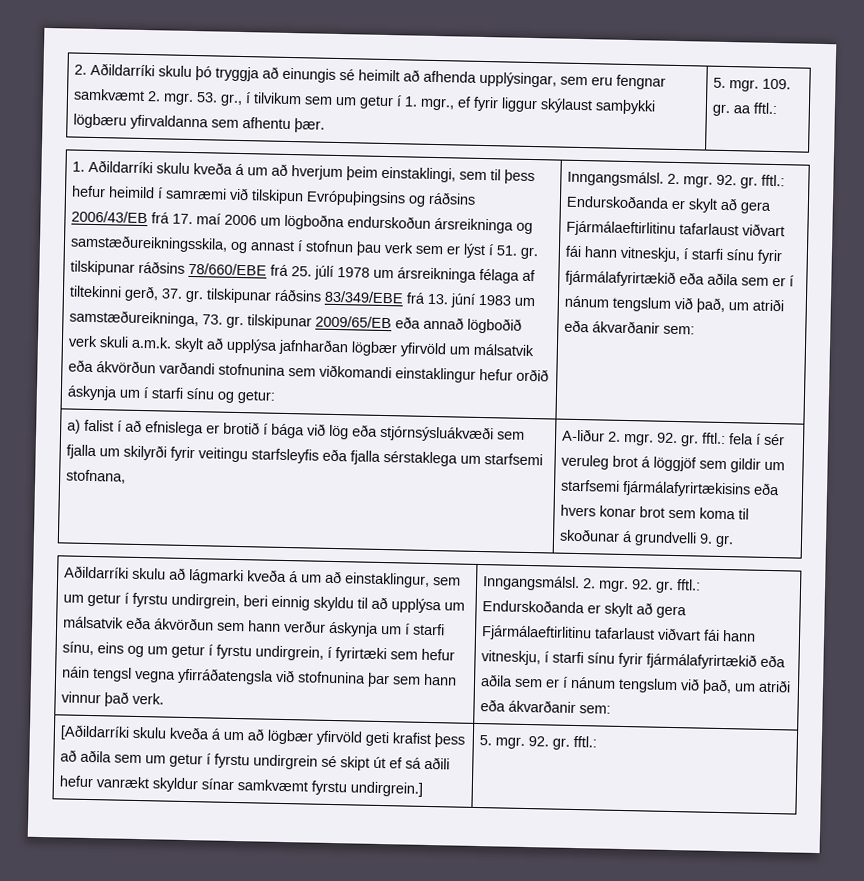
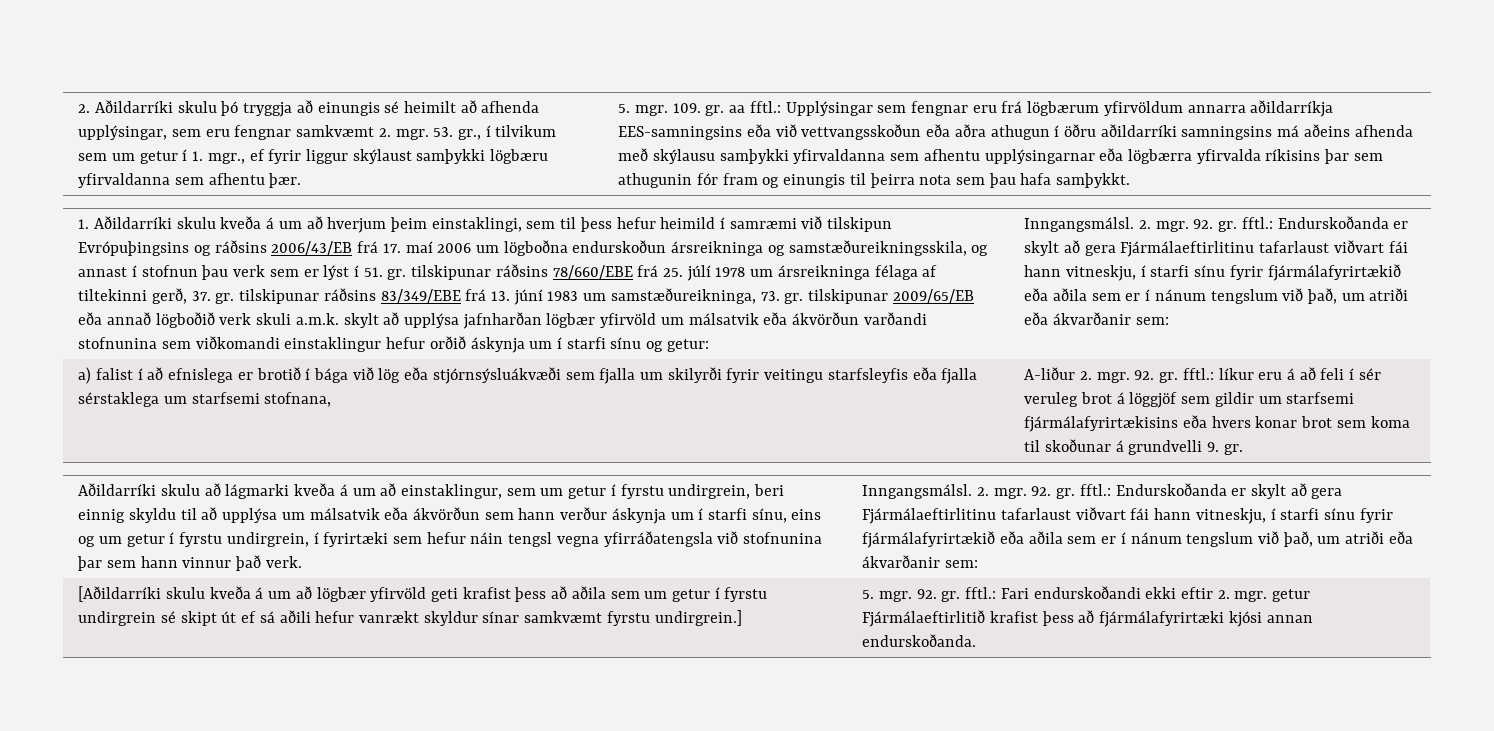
(778, 108) none -> [785,100,1334,117] [618,124,1413,140] [618,148,1383,164] [618,173,1131,188] Upplýsingar sem fengnar eru frá lögbærum yfirvöldum annarra aðildarríkja EES-samningsins eða við vettvangsskoðun eða aðra athugun í öðru aðildarríki samningsins má aðeins afhenda með skýlausu samþykki yfirvaldanna sem afhentu upplýsingarnar eða lögbærra yfirvalda ríkisins þar sem athugunin fór fram og einungis til þeirra nota sem þau hafa samþykkt.
[727,433,754,445] fela -> [1218,367,1345,380] líkur eru á að feli
(597, 741) none -> [1000,586,1311,602] [862,610,1313,627] [862,634,977,647] Fari endurskoðandi ekki eftir 2. mgr. getur Fjármálaeftirlitið krafist þess að fjármálafyrirtæki kjósi annan endurskoðanda.

